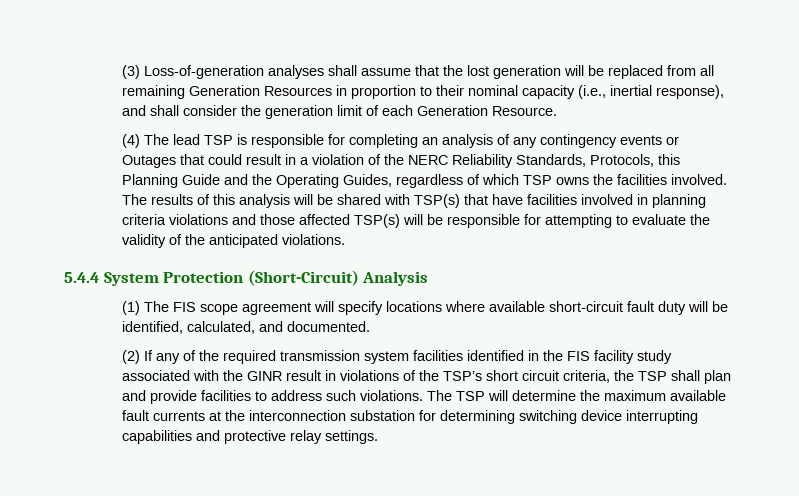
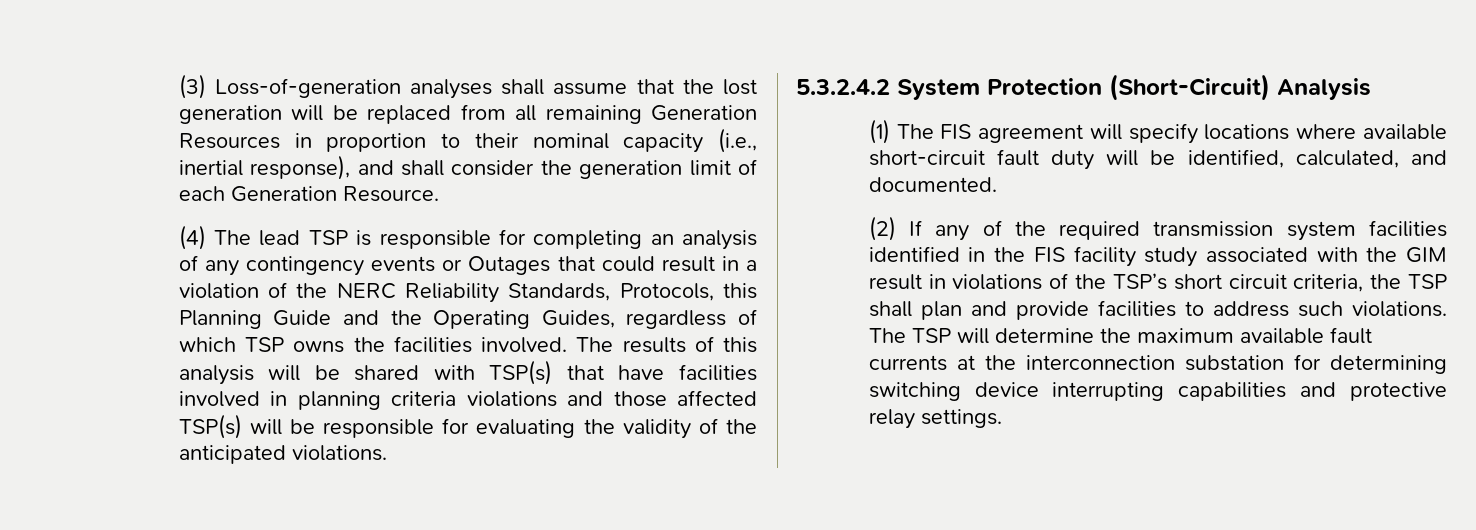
[544,214,686,228] attempting to evaluate -> [476,419,576,438] evaluating
[64,272,99,283] 5.4.4 -> [796,79,890,95] 5.3.2.4.2
[199,304,238,315] scope -> (972, 131) none
[246,371,282,381] GINR -> [1406,247,1447,263] GIM

